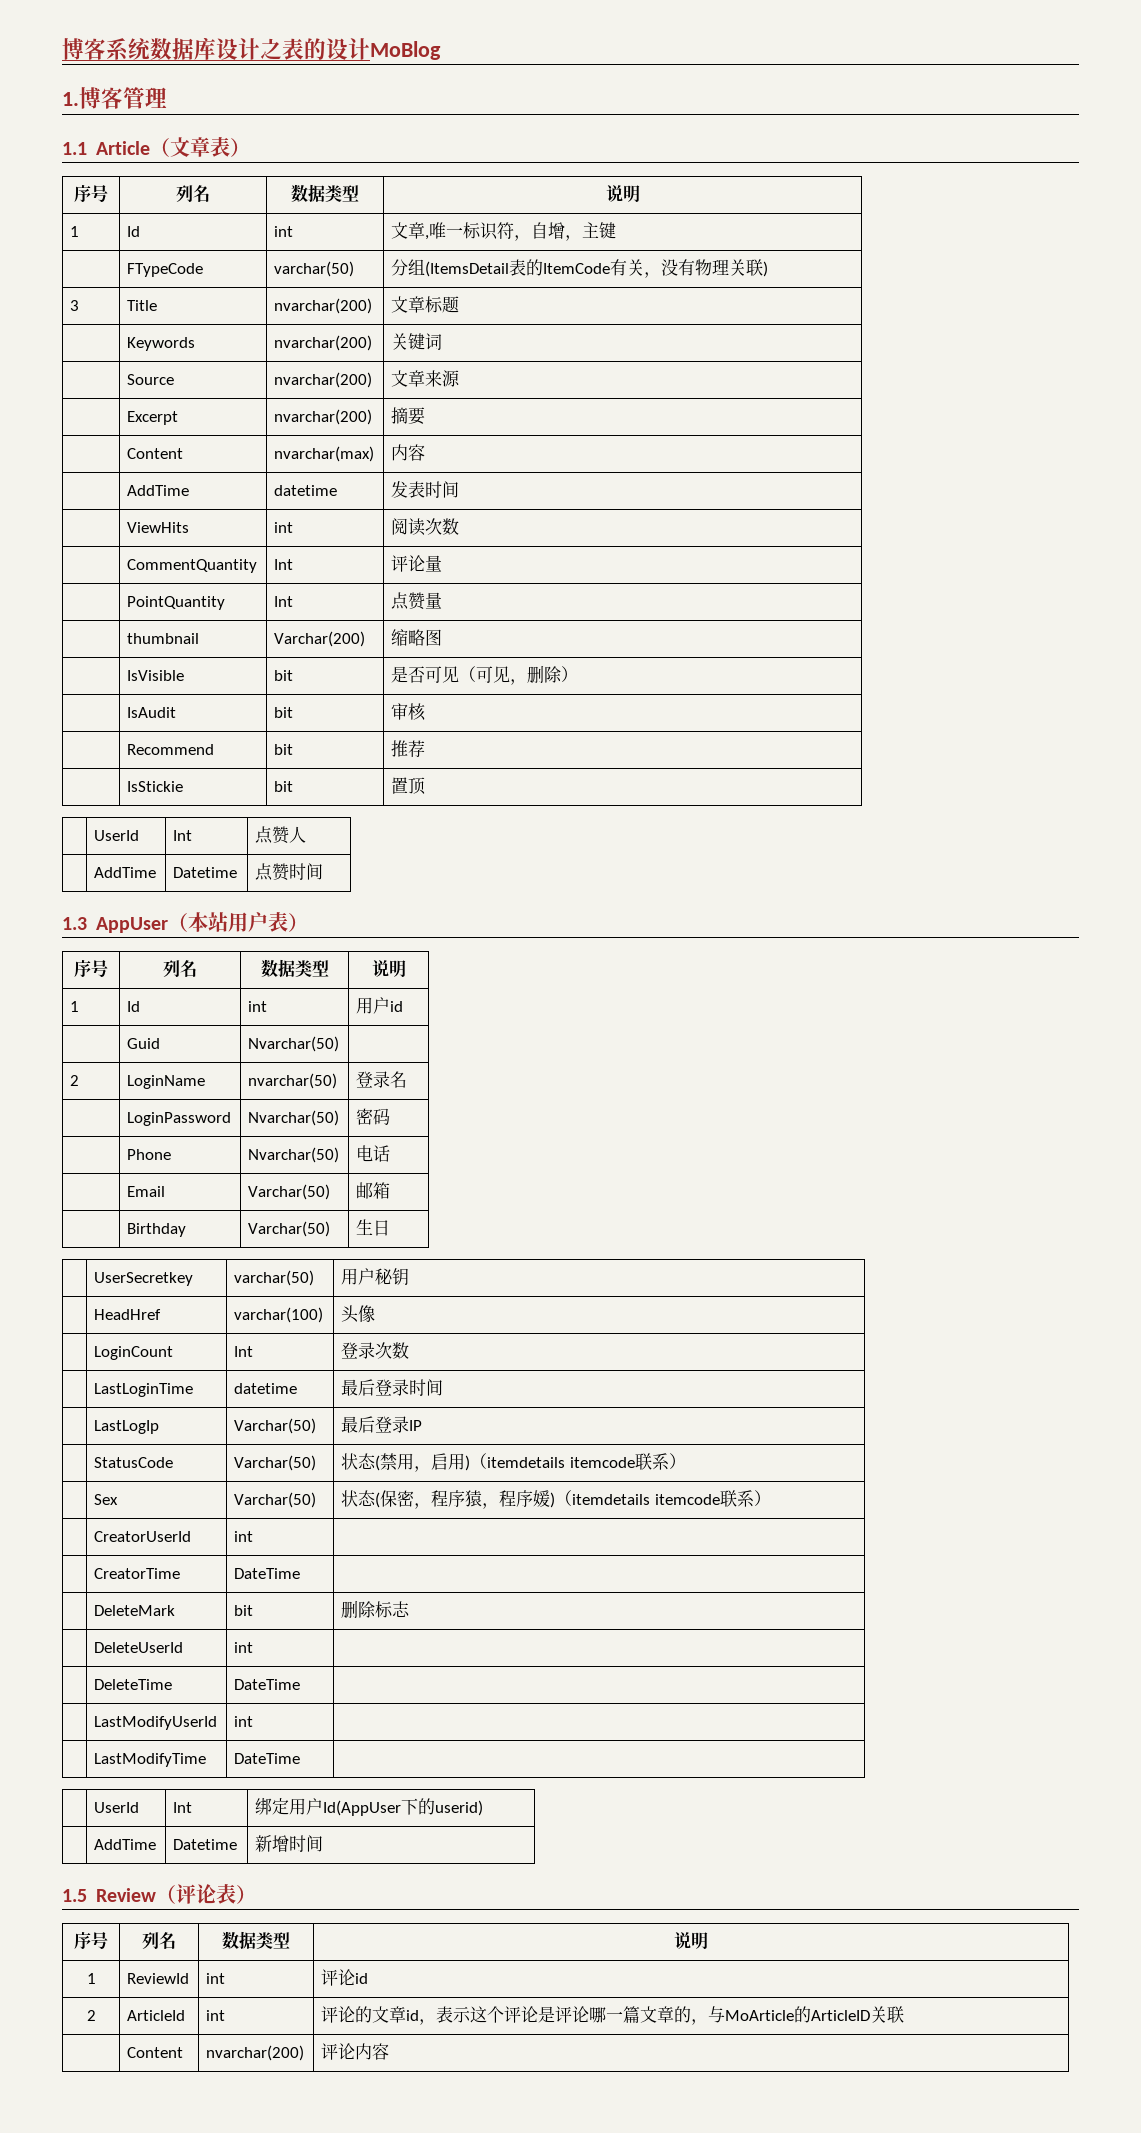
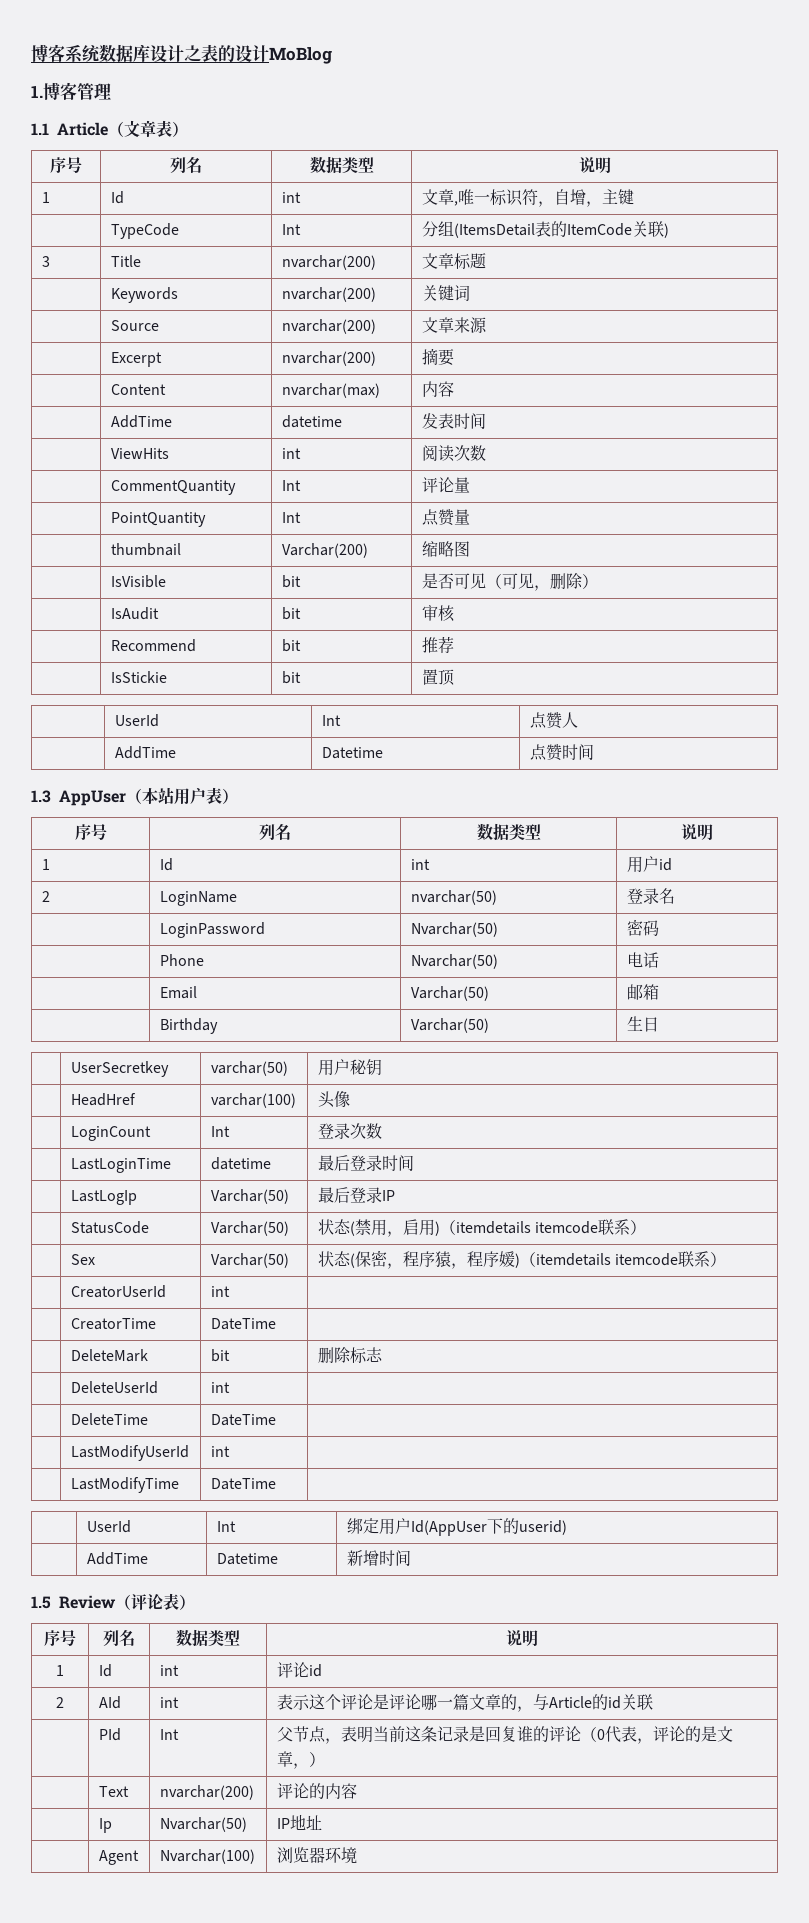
[127,263,204,277] [274,261,355,277] FTypeCode | varchar(50) -> [110,223,179,239] [281,224,301,235] TypeCode | Int
[610,259,730,278] 有关，没有物理 -> (632, 229) none
[127,1038,161,1049] [248,1036,340,1052] // | Guid | Nvarchar(50) | -> (672, 864) none
[127,1973,190,1984] ReviewId -> [98,1664,112,1677] Id
[127,2010,186,2021] [206,2010,226,2021] [321,2006,437,2025] ArticleId | int | 评论的文章id， -> [98,1696,121,1709] [159,1697,179,1708] AId | int |
[725,2006,871,2023] MoArticle的ArticleID -> [548,1694,621,1710] Article的id
[127,2047,184,2058] Content -> [98,1728,121,1741] [159,1729,179,1740] [276,1726,733,1744] [276,1751,325,1769] [98,1786,129,1797] PId | Int | 父节点，表明当前这条记录是回复谁的评论（0代表，评论的是文章，） // | Text
[355,2043,390,2060] 内容 -> [308,1783,357,1799] [98,1818,112,1833] [159,1817,247,1832] [276,1814,322,1830] [98,1850,139,1865] [159,1849,255,1864] [276,1847,357,1864] 的内容 // | Ip | Nvarchar(50) | IP地址 // | Agent | Nvarchar(100) | 浏览器环境

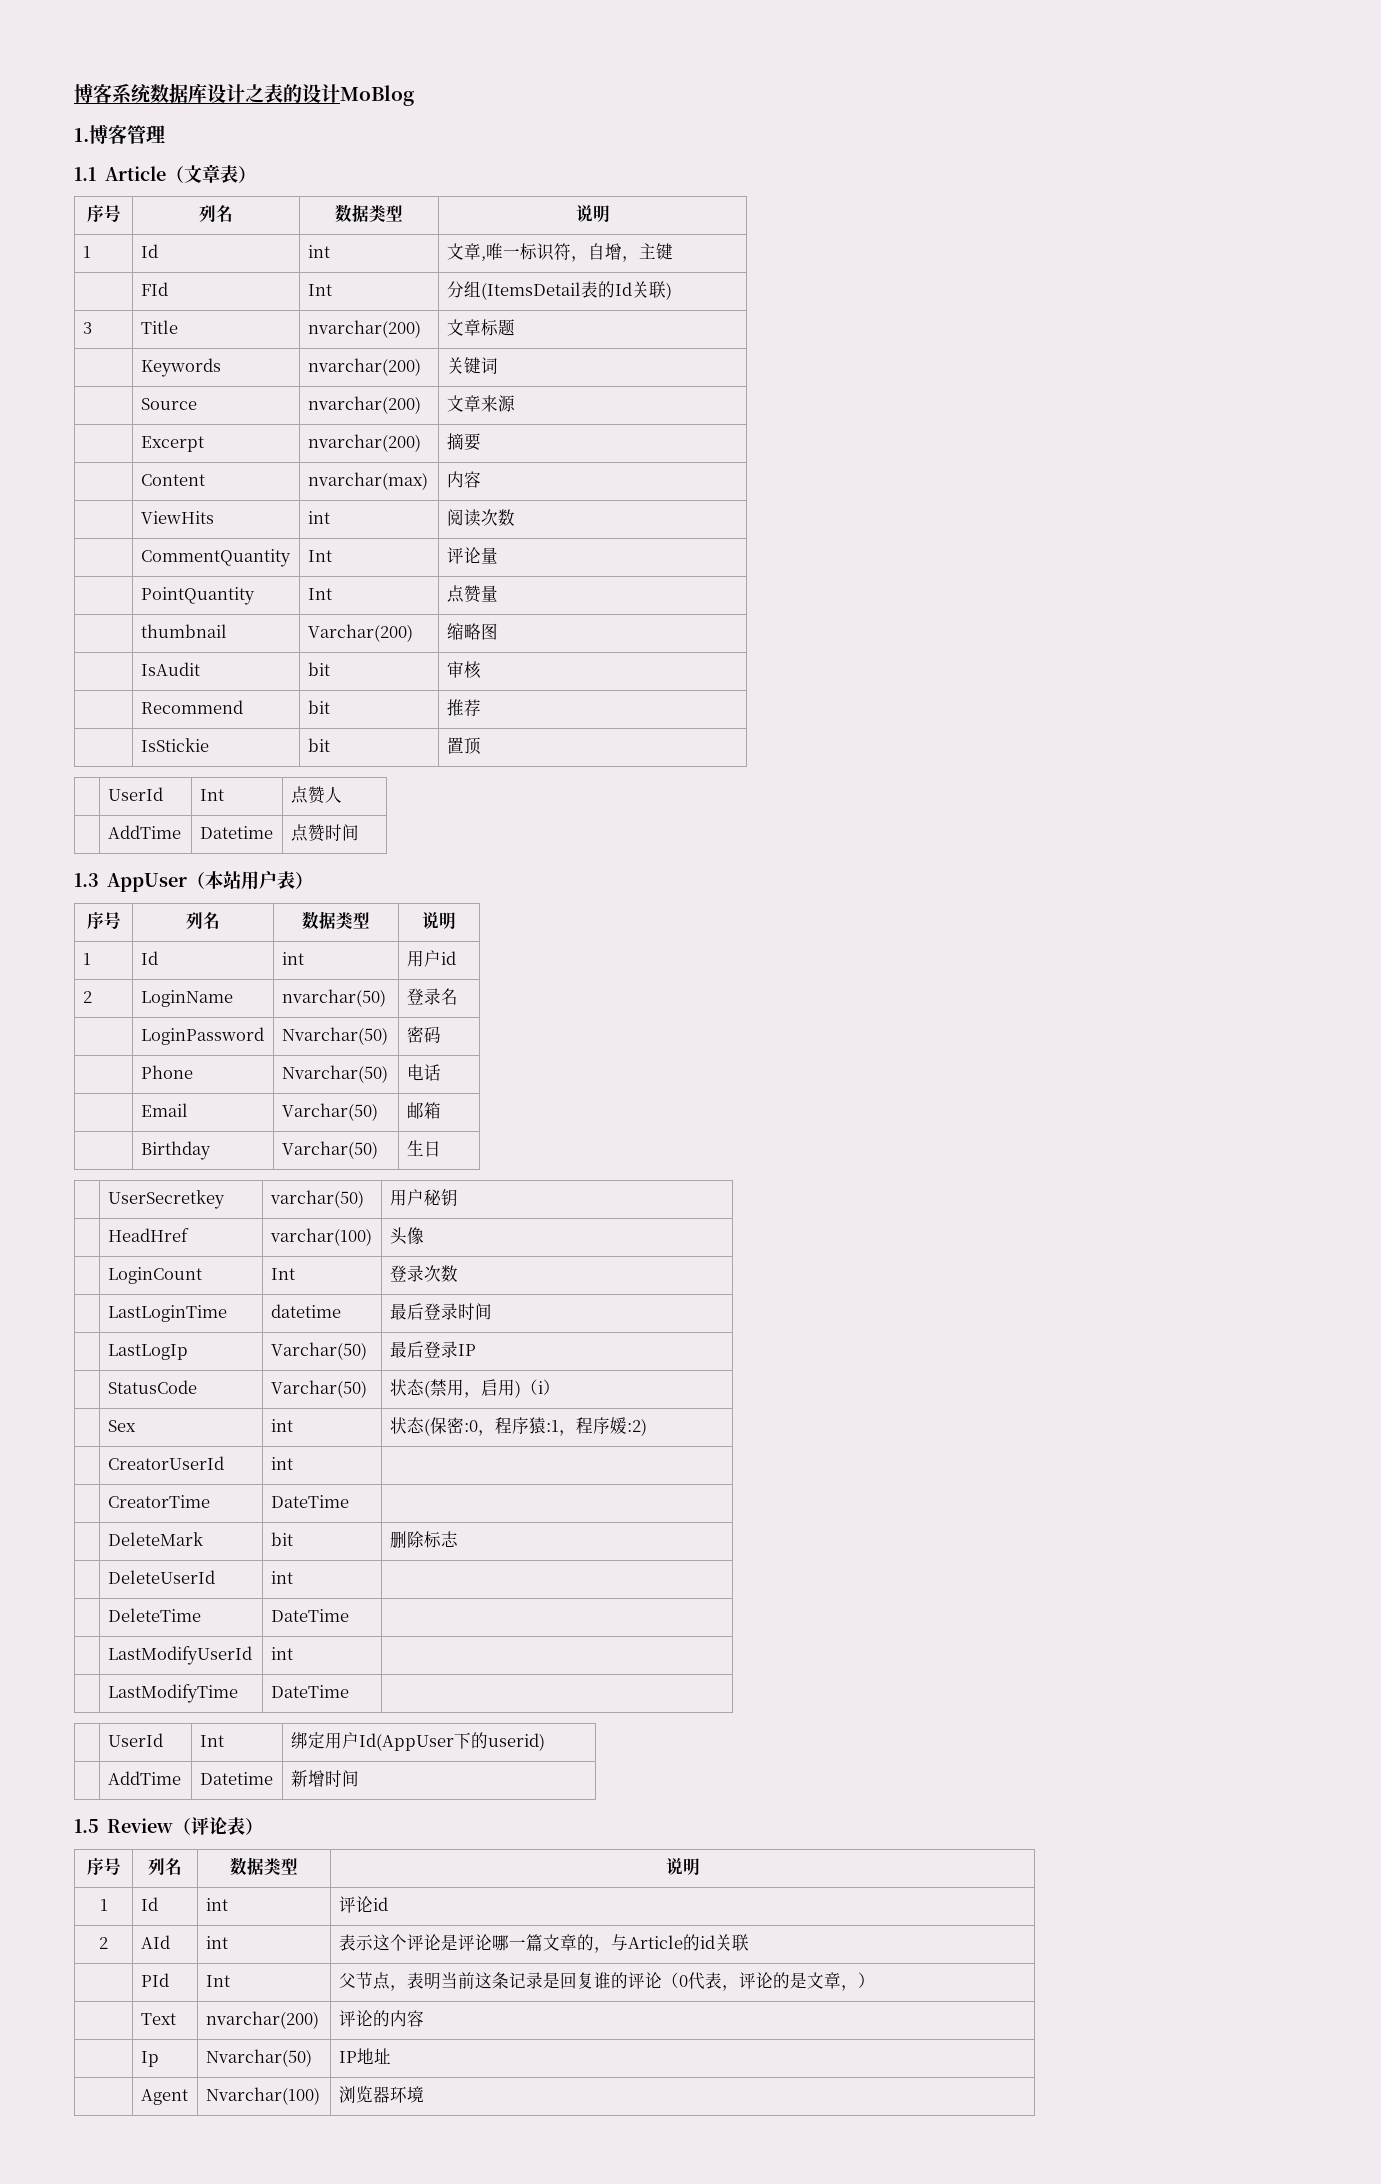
[110,223,179,239] TypeCode -> [140,282,168,296] FId
[566,223,632,236] ItemCode -> [614,282,632,296] Id
[110,415,172,428] [281,415,342,428] [421,413,486,429] // | AddTime | datetime | 发表时间 -> (481, 479) none
[110,575,166,588] [281,575,301,588] [421,573,598,591] // | IsVisible | bit | 是否可见（可见，删除） -> (498, 631) none
[455,1219,630,1235] itemdetails itemcode联系 -> [537,1381,543,1394] i
[210,1253,289,1268] Varchar(50) -> [270,1419,293,1432] int
(387, 1258) none -> [463,1420,478,1432] :0
(451, 1259) none -> [545,1420,559,1432] :1
[514,1251,726,1268] )（itemdetails itemcode联系） -> [626,1418,647,1436] :2)

